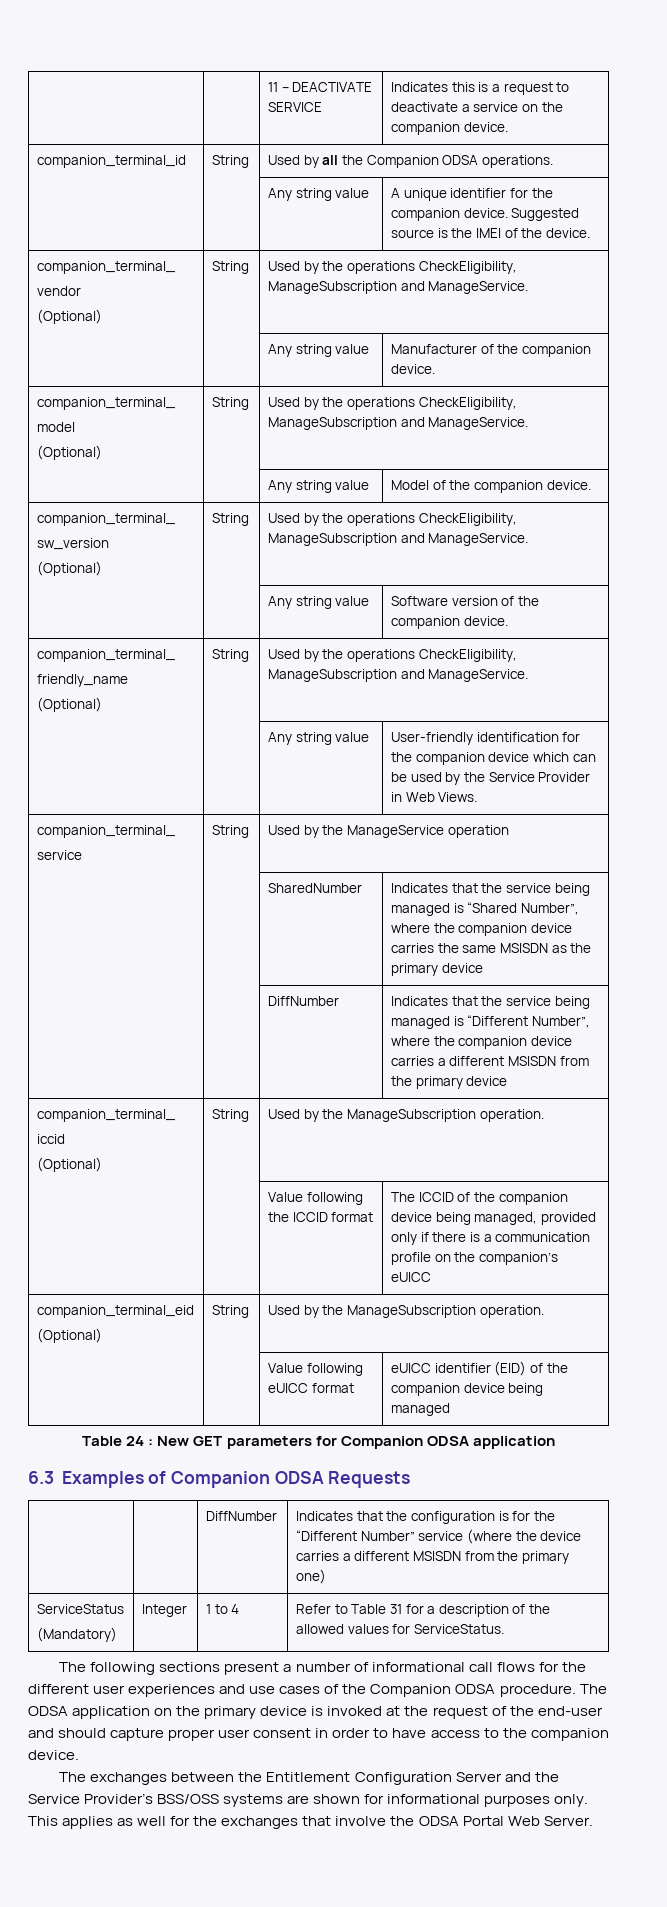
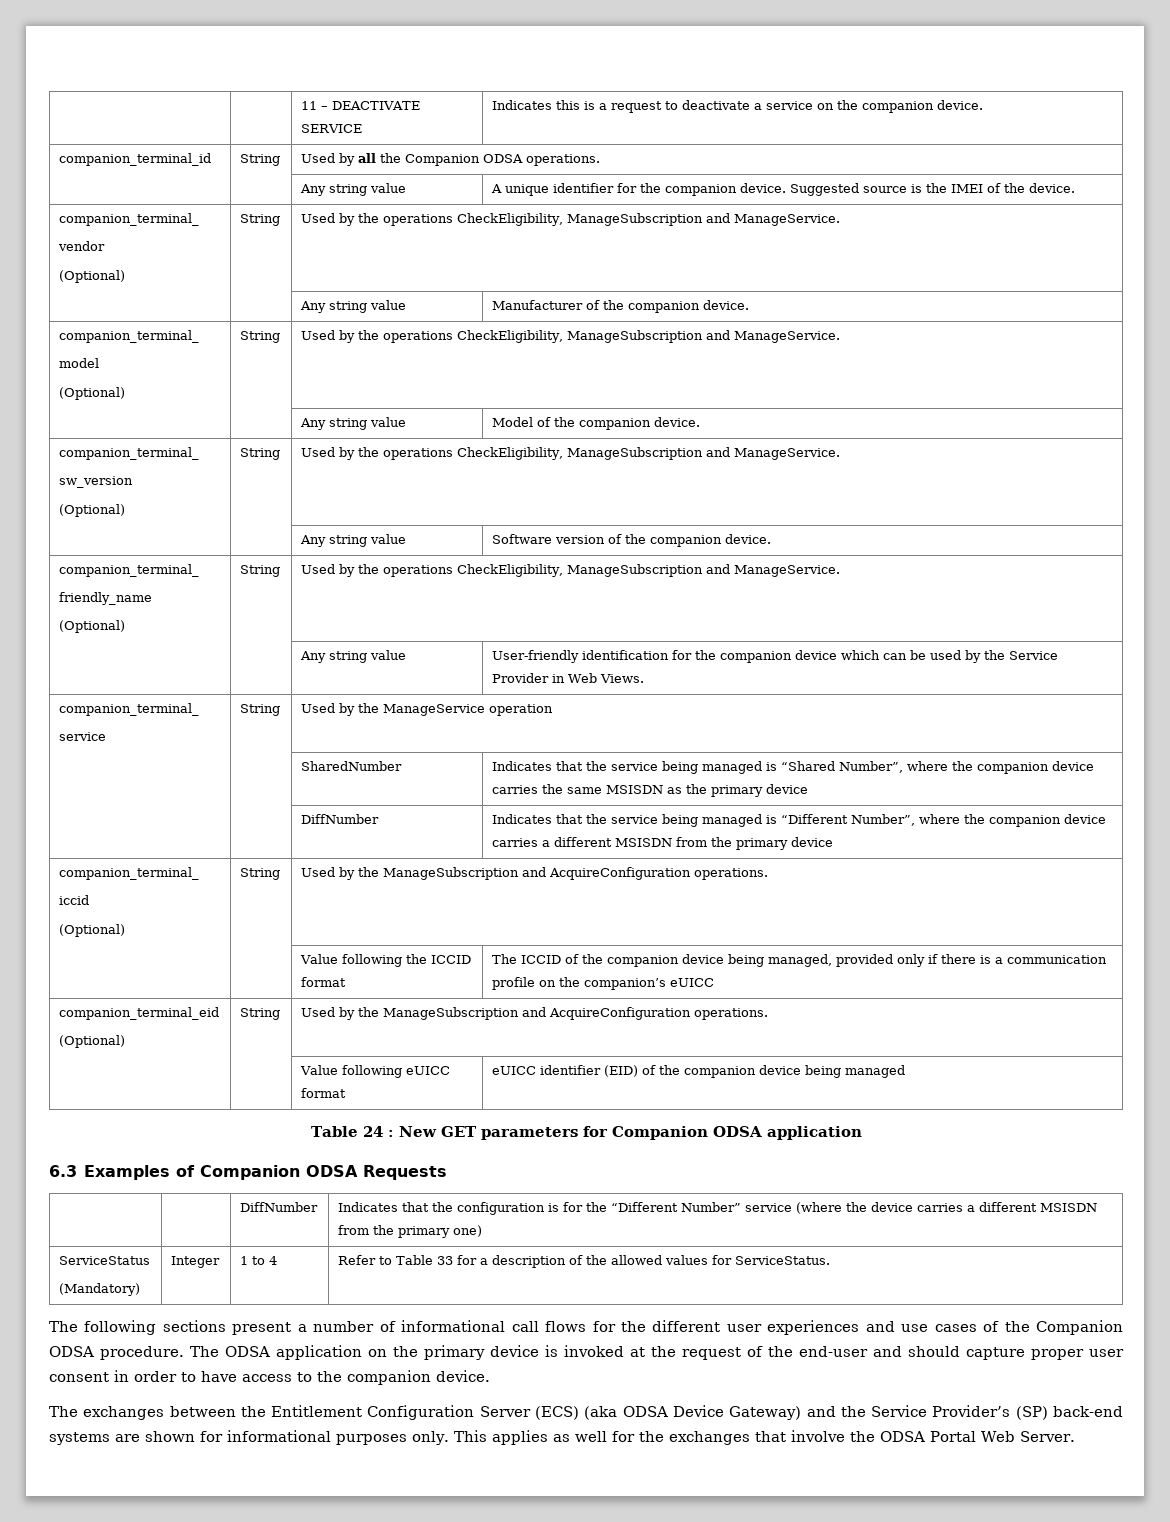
[479,1109,544,1122] operation. -> [522,867,769,880] and AcquireConfiguration operations.
[479,1305,544,1318] operation. -> [522,1007,769,1020] and AcquireConfiguration operations.
[389,1604,402,1614] 31 -> [437,1256,454,1265] 33
(502, 1777) none -> [535,1405,802,1420] (ECS) (aka ODSA Device Gateway)
[157,1794,220,1804] BSS/OSS -> [1015,1406,1123,1420] (SP) back-end

